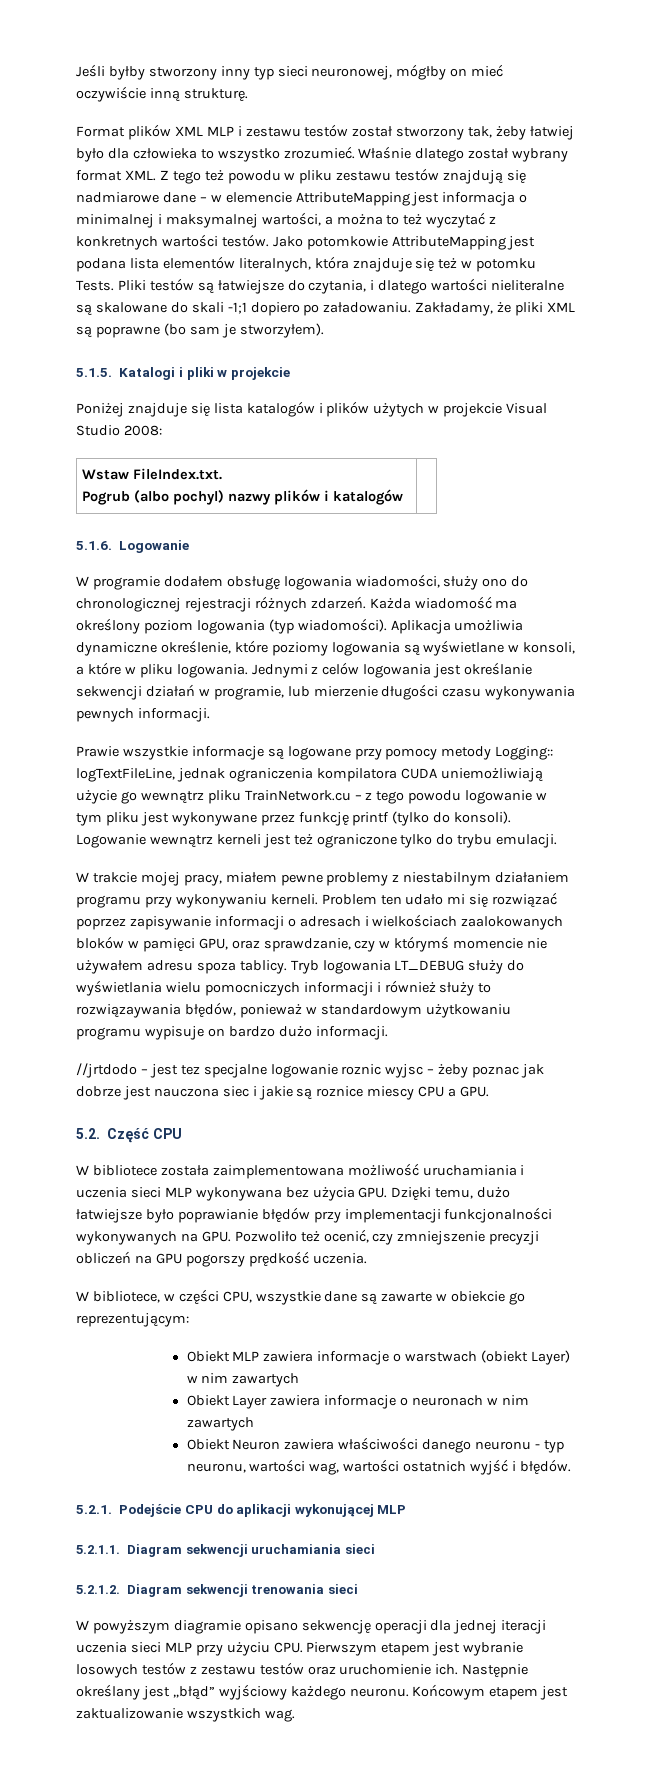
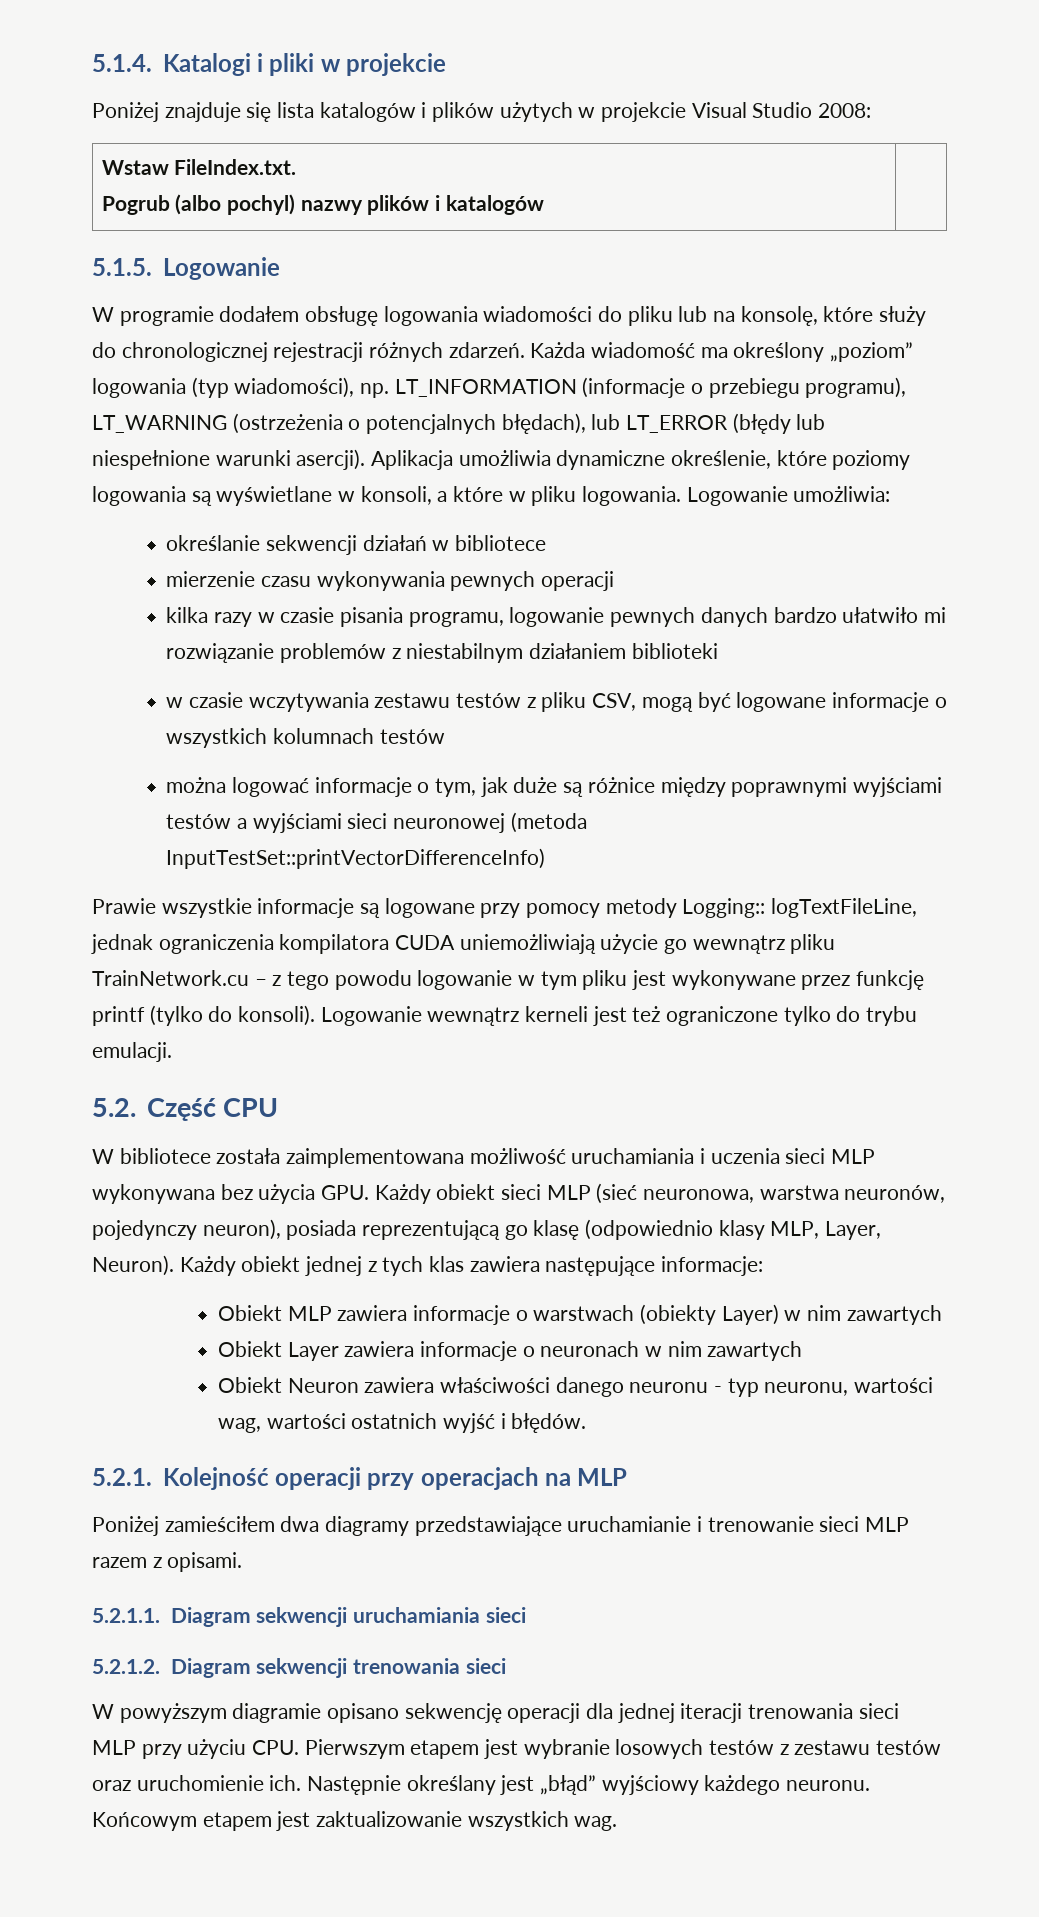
[76,64,504,80] [76,86,248,102] [76,124,575,140] [76,146,569,162] [76,168,527,184] [76,192,528,206] [76,212,497,228] [76,234,536,250] [76,256,537,272] [76,278,565,294] [76,302,576,316] [76,323,324,338] [76,368,112,377] Jeśli byłby stworzony inny typ sieci neuronowej, mógłby on mieć oczywiście inną strukturę. // Format plików XML MLP i zestawu testów został stworzony tak, żeby łatwiej było dla człowieka to wszystko zrozumieć. Właśnie dlatego został wybrany format XML. Z tego też powodu w pliku zestawu testów znajdują się nadmiarowe dane – w elemencie AttributeMapping jest informacja o minimalnej i maksymalnej wartości, a można to też wyczytać z konkretnych wartości testów. Jako potomkowie AttributeMapping jest podana lista elementów literalnych, która znajduje się też w potomku Tests. Pliki testów są łatwiejsze do czytania, i dlatego wartości nieliteralne są skalowane do skali -1;1 dopiero po załadowaniu. Zakładamy, że pliki XML są poprawne (bo sam je stworzyłem). // 5.1.5. -> [92,54,152,72] 5.1.4.
[76,541,112,550] 5.1.6. -> [92,258,152,276] 5.1.5.
[355,574,508,590] wiadomości, służy ono -> [483,306,927,326] wiadomości do pliku lub na konsolę, które służy
[143,620,193,634] poziom -> [830,342,914,362] „poziom”
[297,618,387,632] wiadomości). -> [234,377,907,398] [92,413,826,434] [92,449,366,470] wiadomości), np. LT_INFORMATION (informacje o przebiegu programu), LT_WARNING (ostrzeżenia o potencjalnych błędach), lub LT_ERROR (błędy lub niespełnione warunki asercji).
[251,662,533,678] [76,684,576,700] [76,708,210,722] Jednymi z celów logowania jest określanie sekwencji działań w programie, lub mierzenie długości czasu wykonywania pewnych informacji. -> [686,486,891,506] [166,535,547,555] [166,571,615,591] [166,607,946,627] [166,643,718,663] [166,692,947,712] [166,728,445,748] [166,777,942,797] [166,812,587,833] [166,848,546,869] Logowanie umożliwia: // określanie sekwencji działań w bibliotece // mierzenie czasu wykonywania pewnych operacji // kilka razy w czasie pisania programu, logowanie pewnych danych bardzo ułatwiło mi rozwiązanie problemów z niestabilnym działaniem biblioteki // w czasie wczytywania zestawu testów z pliku CSV, mogą być logowane informacje o wszystkich kolumnach testów // można logować informacje o tym, jak duże są różnice między poprawnymi wyjściami testów a wyjściami sieci neuronowej (metoda InputTestSet::printVectorDifferenceInfo)
[76,872,570,886] [76,892,558,908] [76,914,564,930] [76,936,548,952] [76,960,525,974] [76,980,492,996] [76,1002,511,1018] [76,1026,388,1040] [76,1063,545,1078] [76,1086,490,1100] // W trakcie mojej pracy, miałem pewne problemy z niestabilnym działaniem programu przy wykonywaniu kerneli. Problem ten udało mi się rozwiązać poprzez zapisywanie informacji o adresach i wielkościach zaalokowanych bloków w pamięci GPU, oraz sprawdzanie, czy w którymś momencie nie używałem adresu spoza tablicy. Tryb logowania LT_DEBUG służy do wyświetlania wielu pomocniczych informacji i również służy to rozwiązaywania błędów, ponieważ w standardowym użytkowaniu programu wypisuje on bardzo dużo informacji. // //jrtdodo – jest tez specjalne logowanie roznic wyjsc – żeby poznac jak dobrze jest nauczona siec i jakie są roznice miescy CPU a GPU. -> (172, 1052) none
[391,1187,511,1200] [76,1207,553,1223] [76,1229,540,1245] [76,1251,367,1267] [76,1289,526,1305] [76,1313,189,1327] Dzięki temu, dużo łatwiejsze było poprawianie błędów przy implementacji funkcjonalności wykonywanych na GPU. Pozwoliło też ocenić, czy zmniejszenie precyzji obliczeń na GPU pogorszy prędkość uczenia. // W bibliotece, w części CPU, wszystkie dane są zawarte w obiekcie go reprezentującym: -> [374,1183,946,1204] [92,1219,882,1240] [92,1255,764,1276] Każdy obiekt sieci MLP (sieć neuronowa, warstwa neuronów, pojedynczy neuron), posiada reprezentującą go klasę (odpowiednio klasy MLP, Layer, Neuron). Każdy obiekt jednej z tych klas zawiera następujące informacje:
[481,1350,529,1363] (obiekt -> [639,1304,716,1325] (obiekty
[119,1504,407,1517] Podejście CPU do aplikacji wykonującej MLP -> [162,1467,628,1490] [92,1516,910,1536] [92,1552,243,1572] Kolejność operacji przy operacjach na MLP // Poniżej zamieściłem dwa diagramy przedstawiające uruchamianie i trenowanie sieci MLP razem z opisami.
[76,1642,127,1653] uczenia -> [748,1703,854,1719] trenowania

